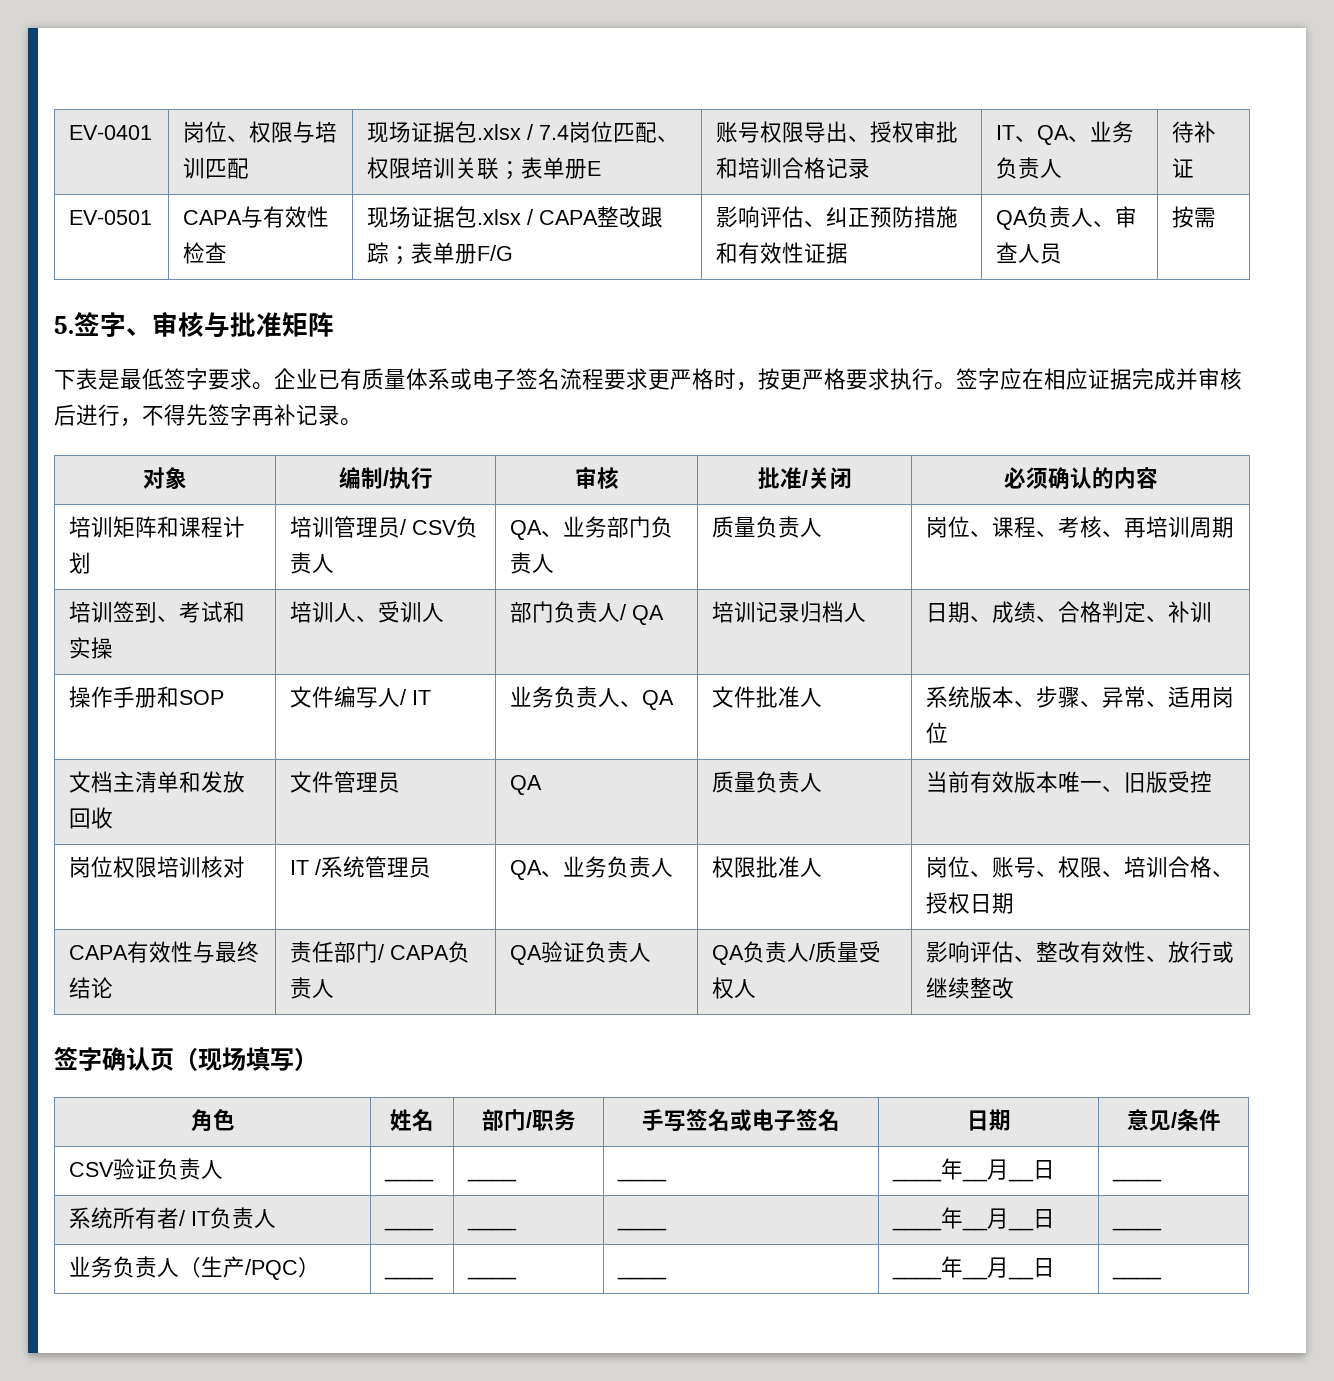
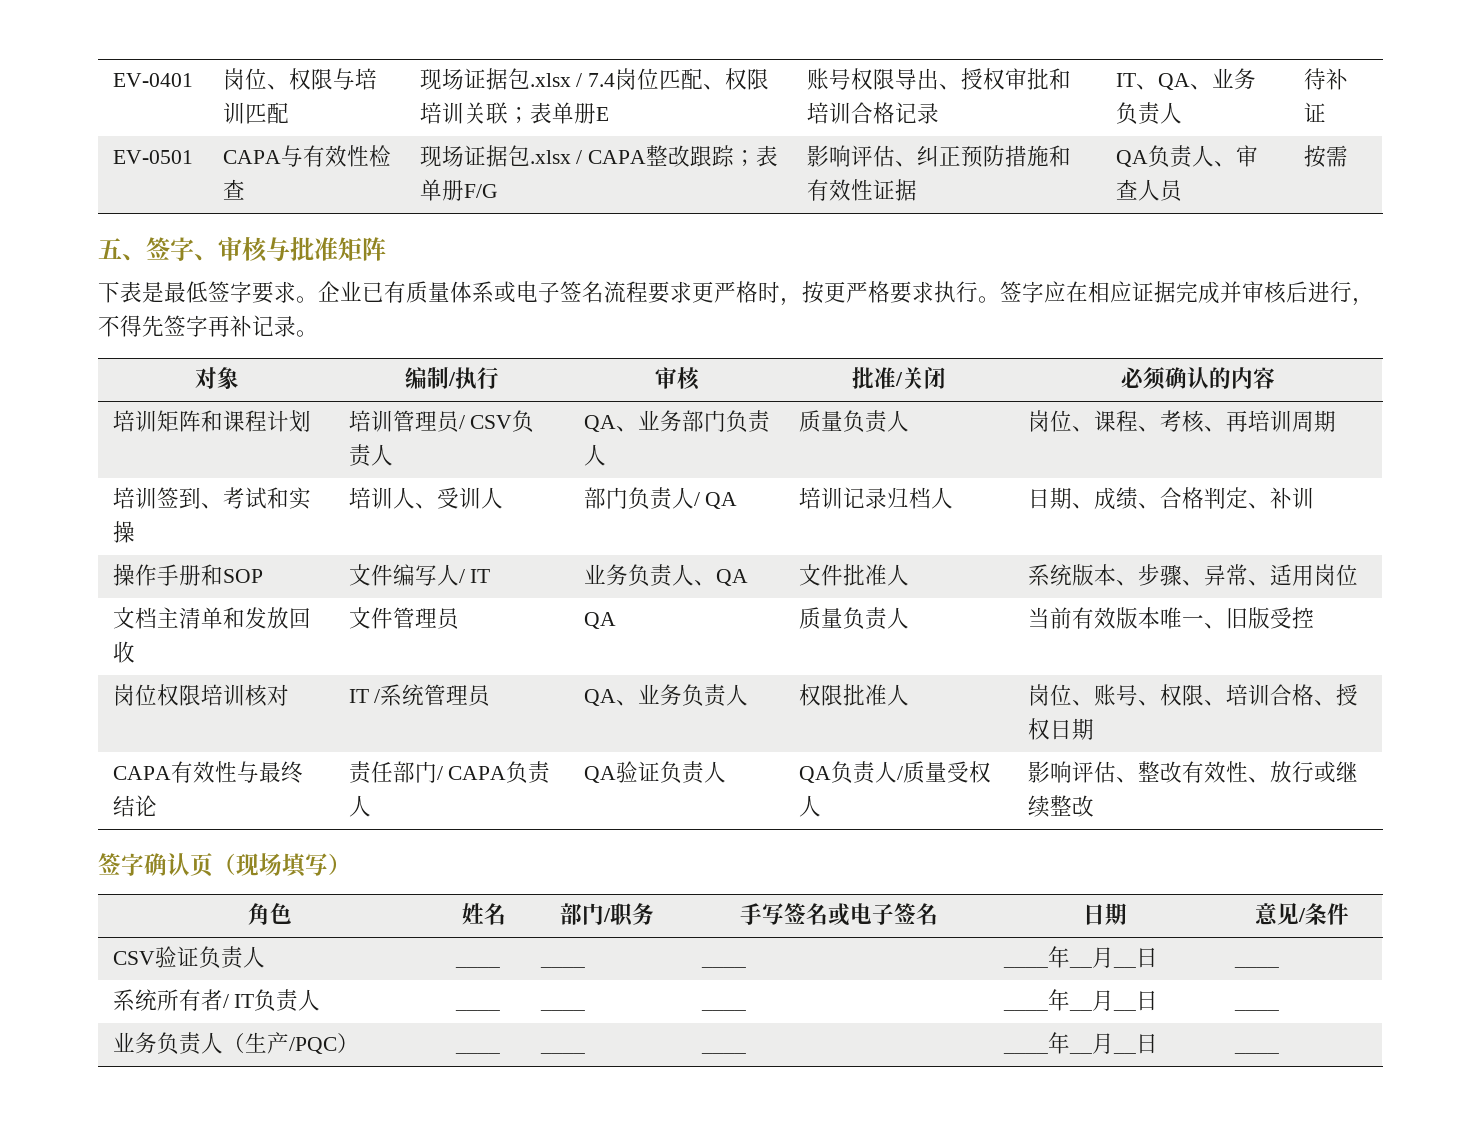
[54,316,74,334] 5. -> [98,238,146,261] 五、

